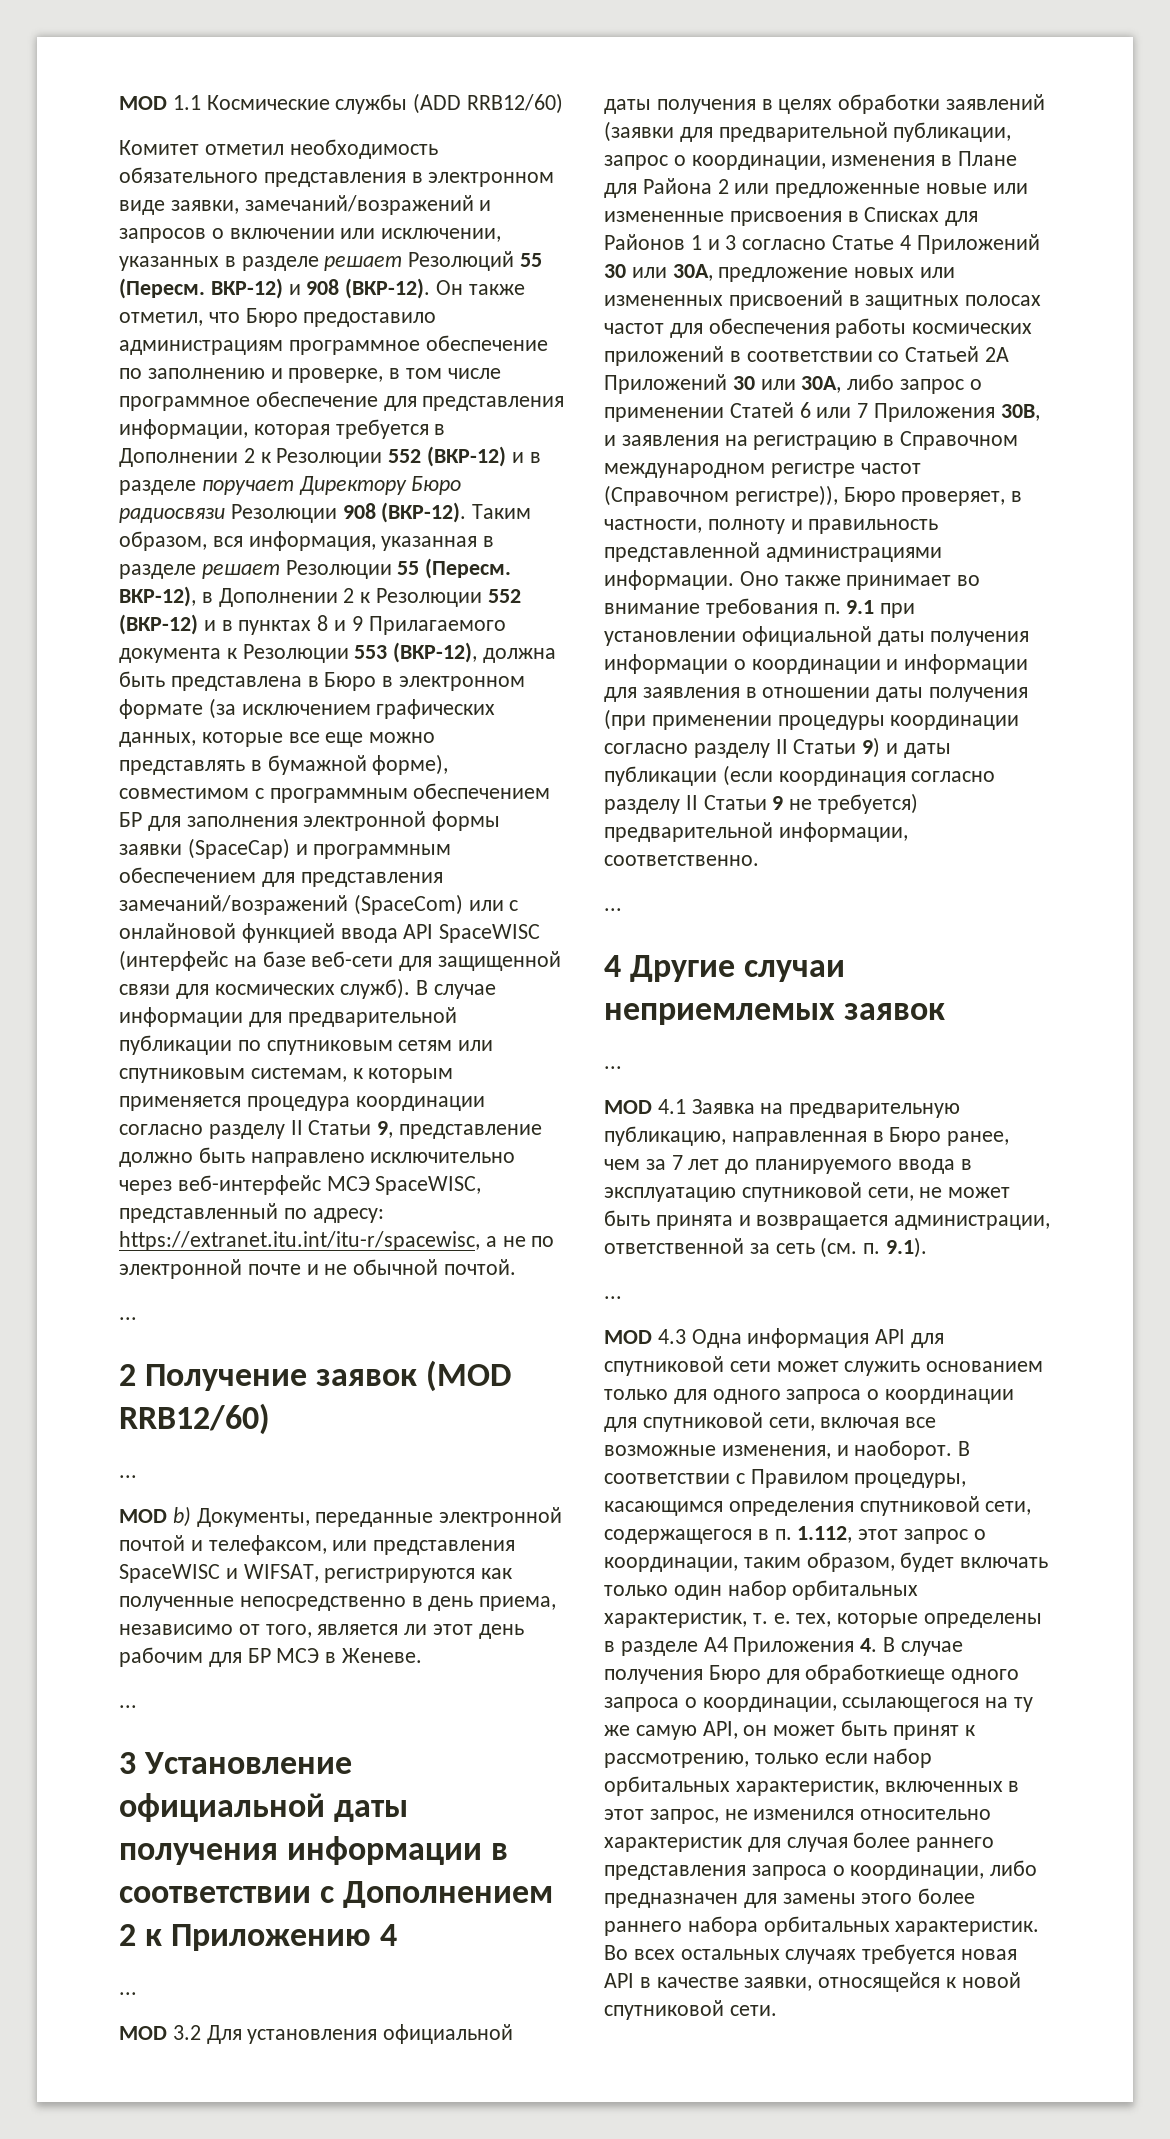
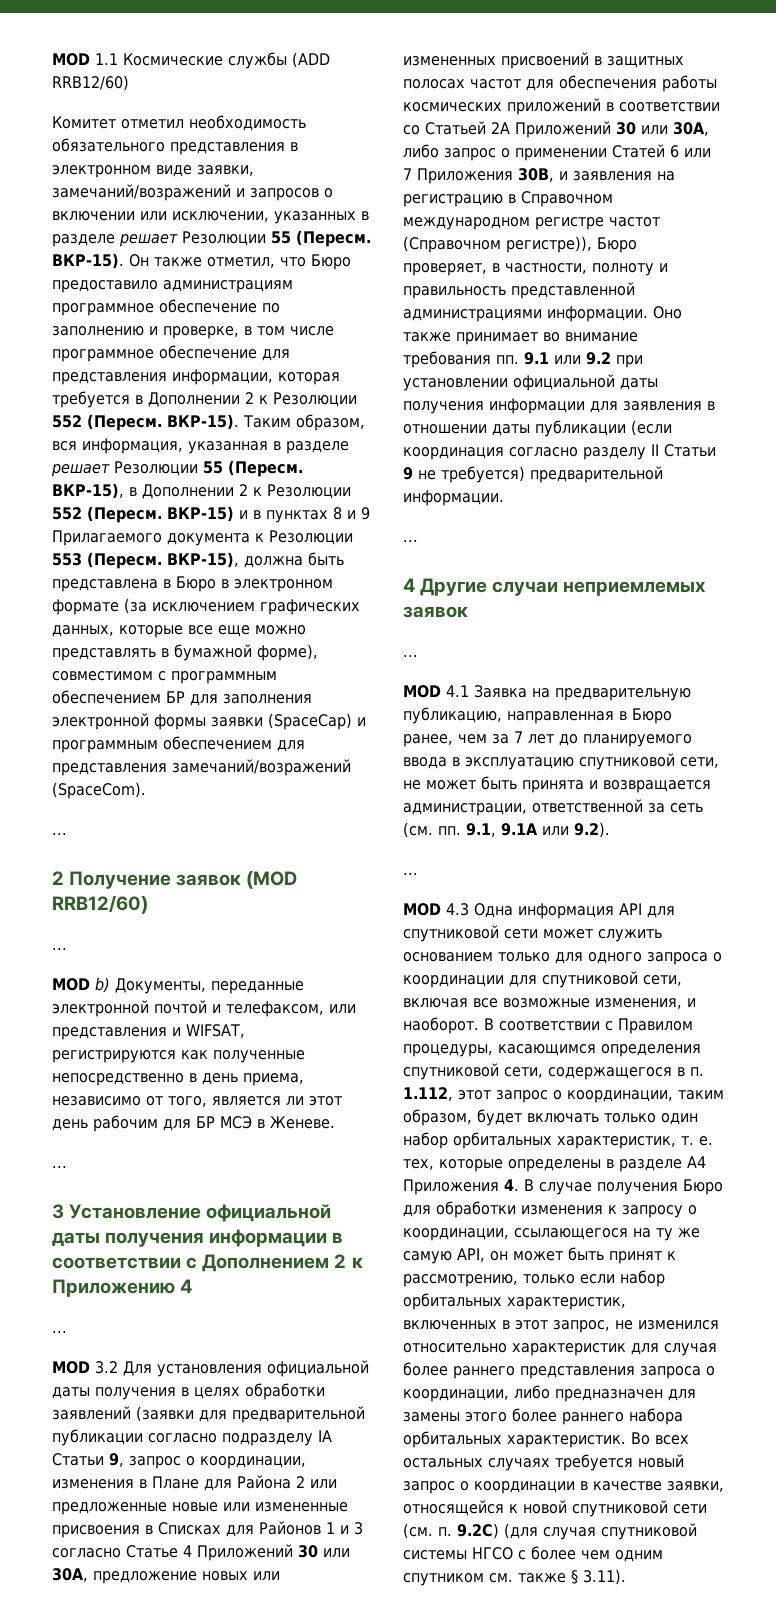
[408,251,543,271] [119,278,431,299] Резолюций 55 (Пересм. ВКР-12) и 908 (ВКР-12). -> [182,230,371,247] [52,253,124,269] Резолюции 55 (Пересм. ВКР-15).
[427,446,541,467] [119,476,462,495] [119,502,467,523] (ВКР-12) и в разделе поручает Директору Бюро радиосвязи Резолюции 908 (ВКР-12). -> [87,414,239,431] (Пересм. ВКР-15).
[119,586,521,607] [119,614,198,635] ВКР-12), в Дополнении 2 к Резолюции 552 (ВКР-12) -> [52,483,351,499] [52,506,234,523] ВКР-15), в Дополнении 2 к Резолюции 552 (Пересм. ВКР-15)
[393,642,478,663] (ВКР-12), -> [87,552,239,569] (Пересм. ВКР-15),
[353,894,519,915] [119,923,541,943] [119,950,562,971] [119,978,497,999] [119,1007,457,1027] [119,1035,494,1055] [119,1068,454,1083] [119,1096,485,1111] [119,1120,543,1139] [119,1147,516,1167] [119,1175,482,1195] [119,1203,384,1223] [119,1231,555,1251] [119,1259,517,1279] (SpaceCom) или с онлайновой функцией ввода API SpaceWISC (интерфейс на базе веб-сети для защищенной связи для космических служб). В случае информации для предварительной публикации по спутниковым сетям или спутниковым системам, к которым применяется процедура координации согласно разделу II Статьи 9, представление должно быть направлено исключительно через веб-интерфейс МСЭ SpaceWISC, представленный по адресу: https://extranet.itu.int/itu-r/spacewisc, а не по электронной почте и не обычной почтой. -> [52,782,146,799] (SpaceCom).
[119,1564,220,1583] SpaceWISC -> (167, 1033) none
[893,122,1012,142] публикации, -> [52,1429,332,1446] [52,1453,124,1467] публикации согласно подразделу IA Статьи 9,
[823,600,875,614] п. 9.1 -> [496,352,611,365] пп. 9.1 или 9.2
[733,654,1029,674] о координации и информации -> (585, 406) none
[929,687,1029,702] [604,709,1020,730] [604,737,951,758] получения (при применении процедуры координации согласно разделу II Статьи 9) и даты -> (530, 430) none
[778,822,908,842] [604,855,759,866] информации, соответственно. -> [403,490,504,506] информации.
[863,1237,928,1258] п. 9.1). -> [438,822,610,838] пп. 9.1, 9.1А или 9.2).
[805,1664,1020,1684] [604,1697,679,1712] обработкиеще одного запроса -> [436,1201,683,1218] обработки изменения к запросу
[961,1949,1018,1960] [604,1973,634,1988] новая API -> [638,1454,684,1468] [403,1481,575,1494] новый запрос о координации
[729,2005,777,2016] сети. -> [673,1504,707,1514] [403,1523,697,1540] [403,1546,663,1562] [403,1569,626,1586] сети (см. п. 9.2С) (для случая спутниковой системы НГСО с более чем одним спутником см. также § 3.11).

